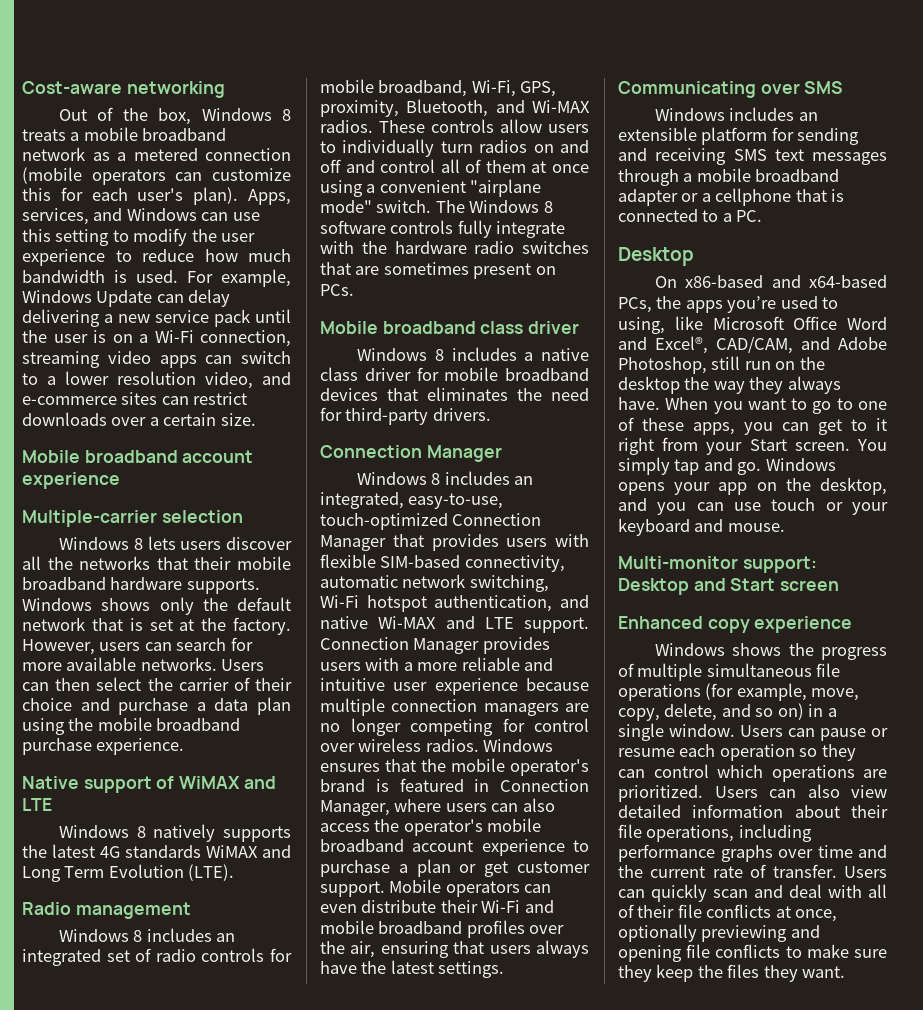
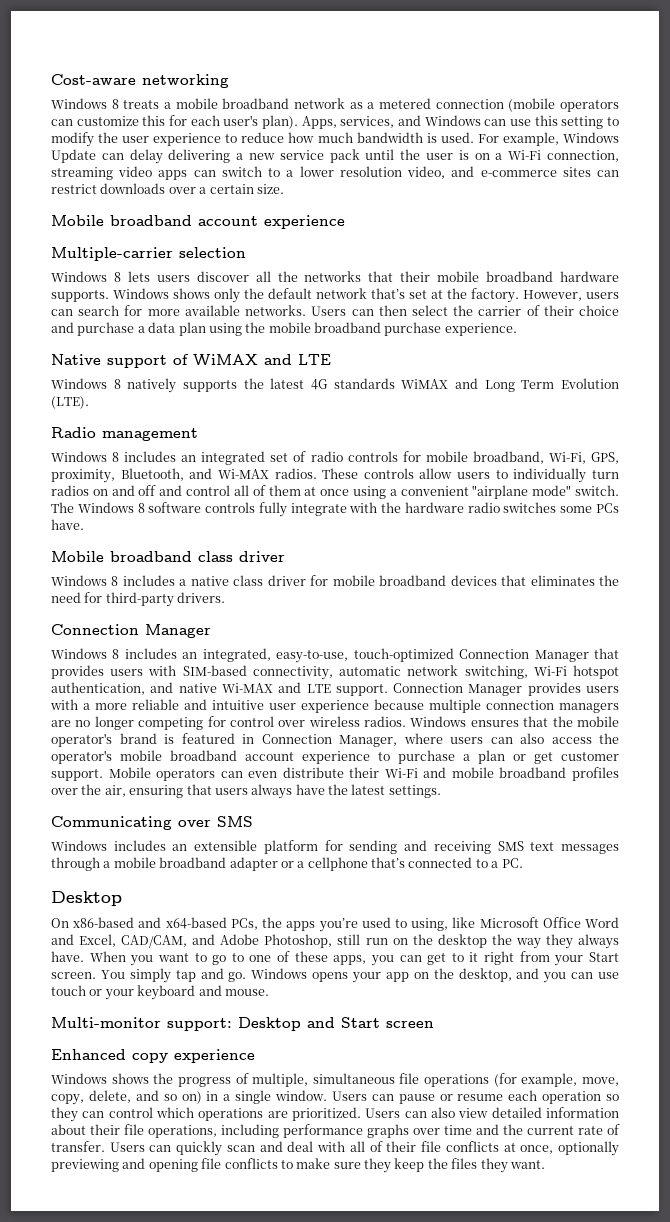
[59,107,192,125] Out of the box, -> (229, 81) none
[91,618,143,631] that is -> [371,288,405,299] that’s
[320,262,556,279] [320,284,354,296] that are sometimes present on PCs. -> [560,503,619,513] [51,519,84,530] some PCs have.
[320,554,376,568] flexible -> (177, 670) none
[795,189,845,202] that is -> [371,857,405,868] that’s
[655,336,708,354] Excel®, -> [79,934,117,947] Excel,
[637,663,703,681] multiple -> [252,1073,309,1087] multiple,

